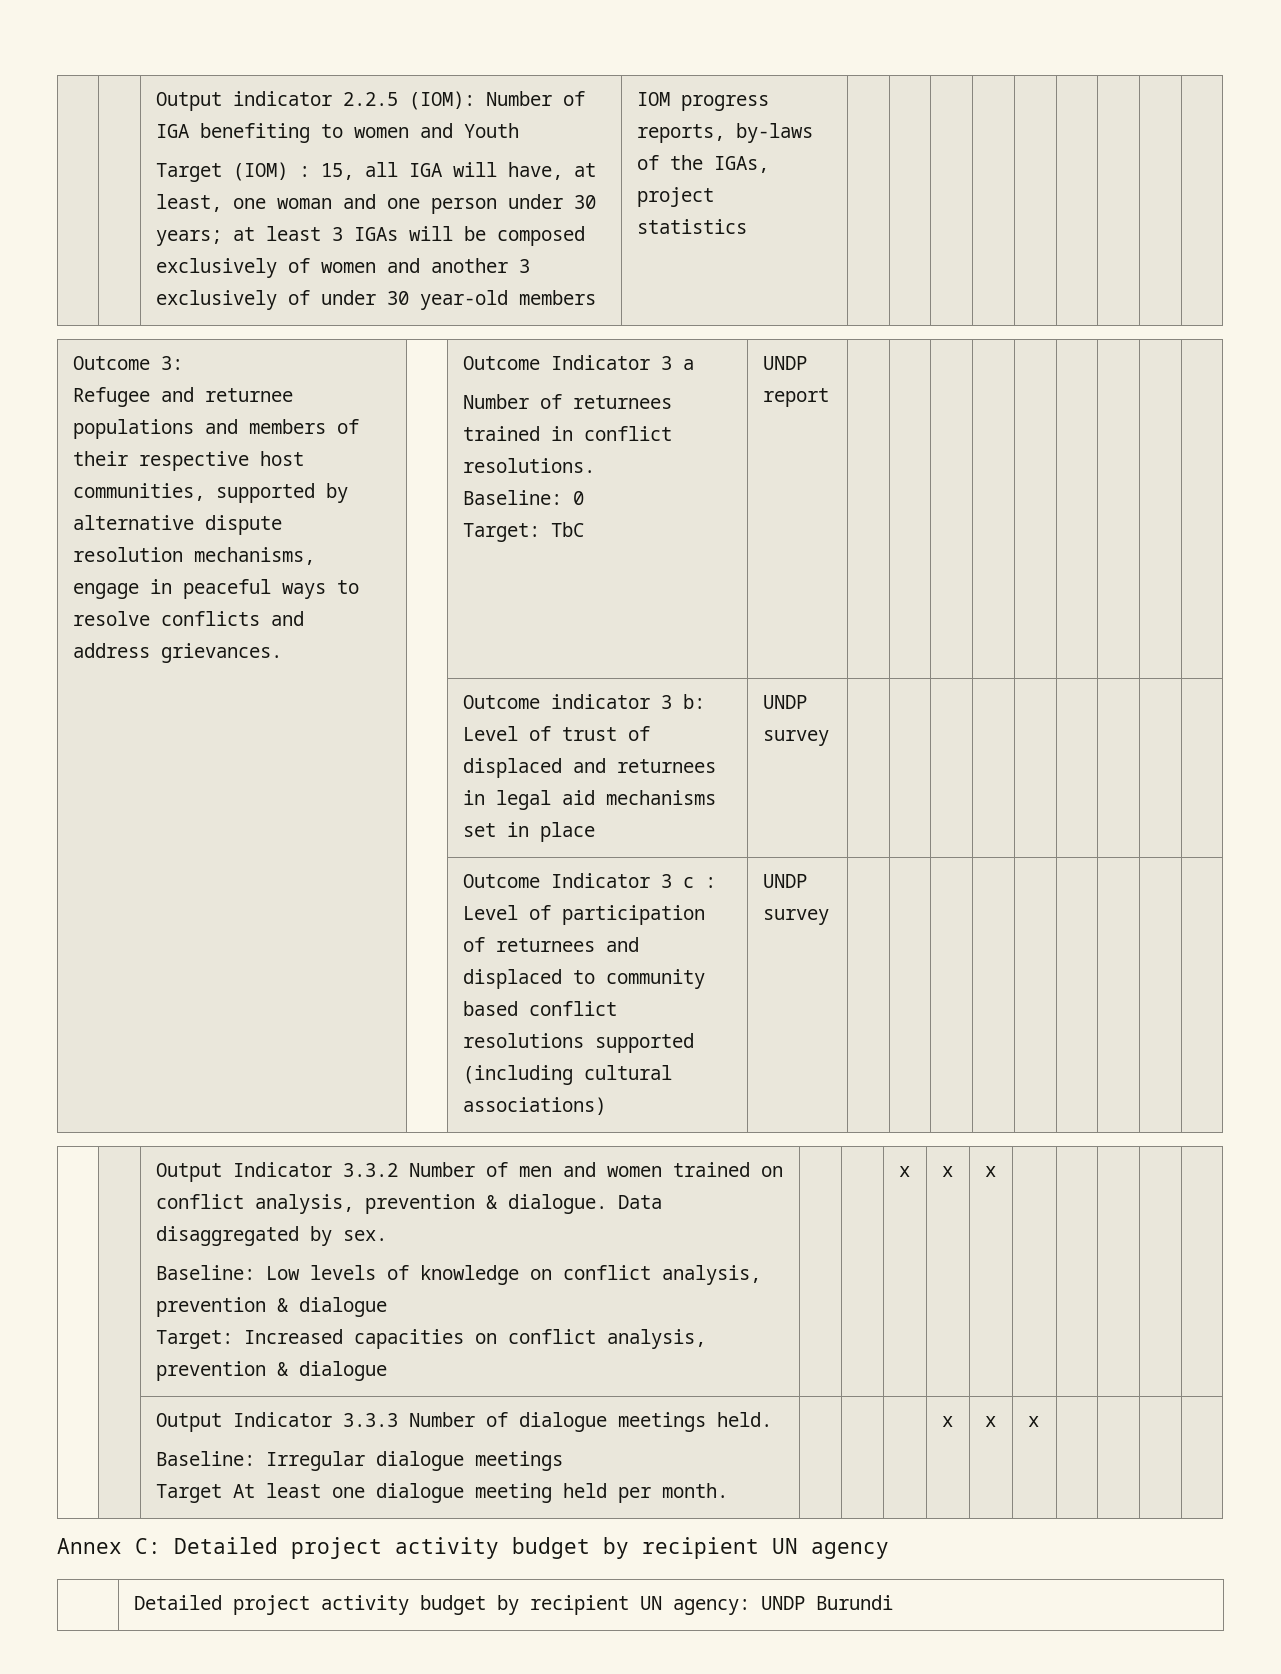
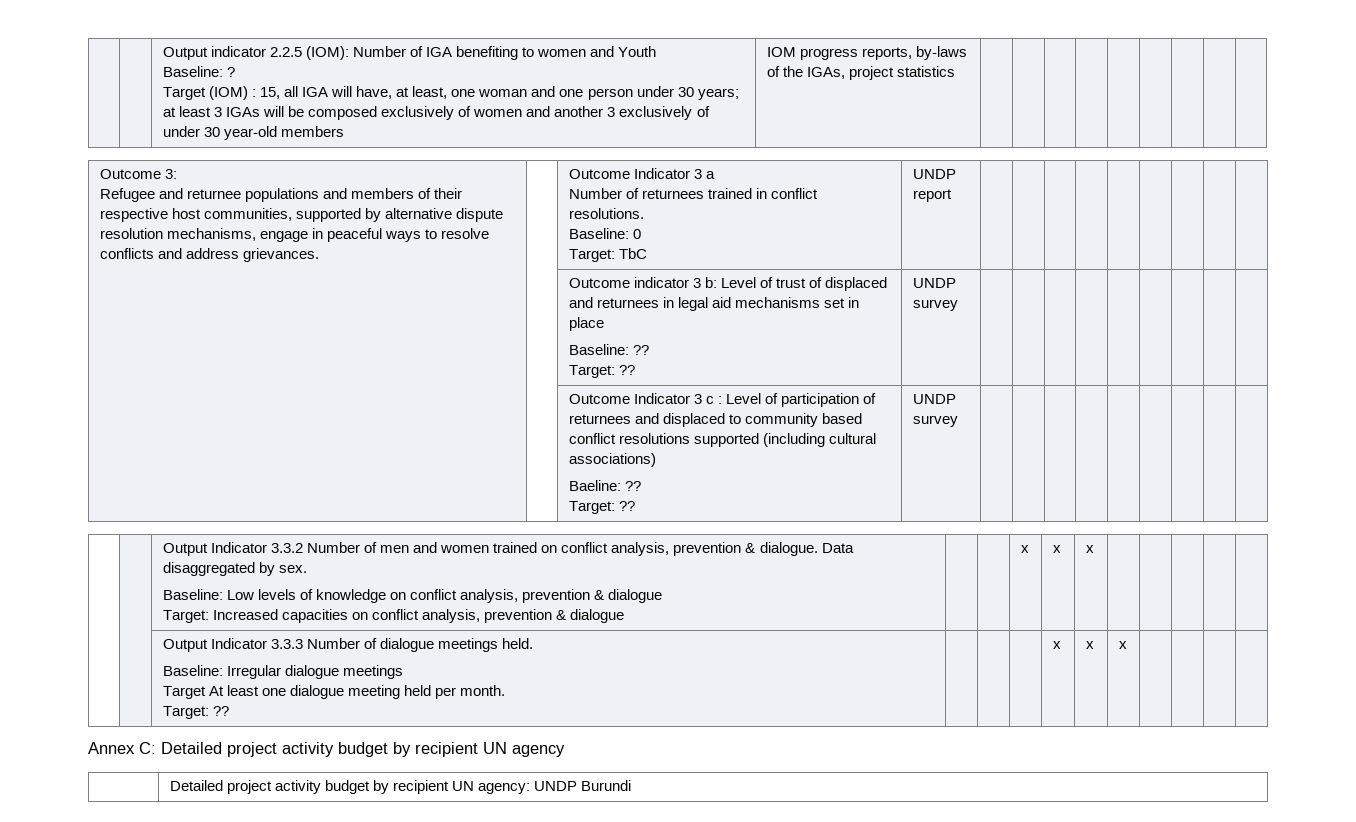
(519, 130) none -> [162,66,235,77] // Baseline: ?
(595, 832) none -> [568,344,649,355] [568,365,635,378] // Baseline: ?? // Target: ??
(606, 1106) none -> [568,480,641,491] [568,501,635,514] // Baeline: ?? // Target: ??
(728, 1490) none -> [162,706,229,719] // Target: ??

